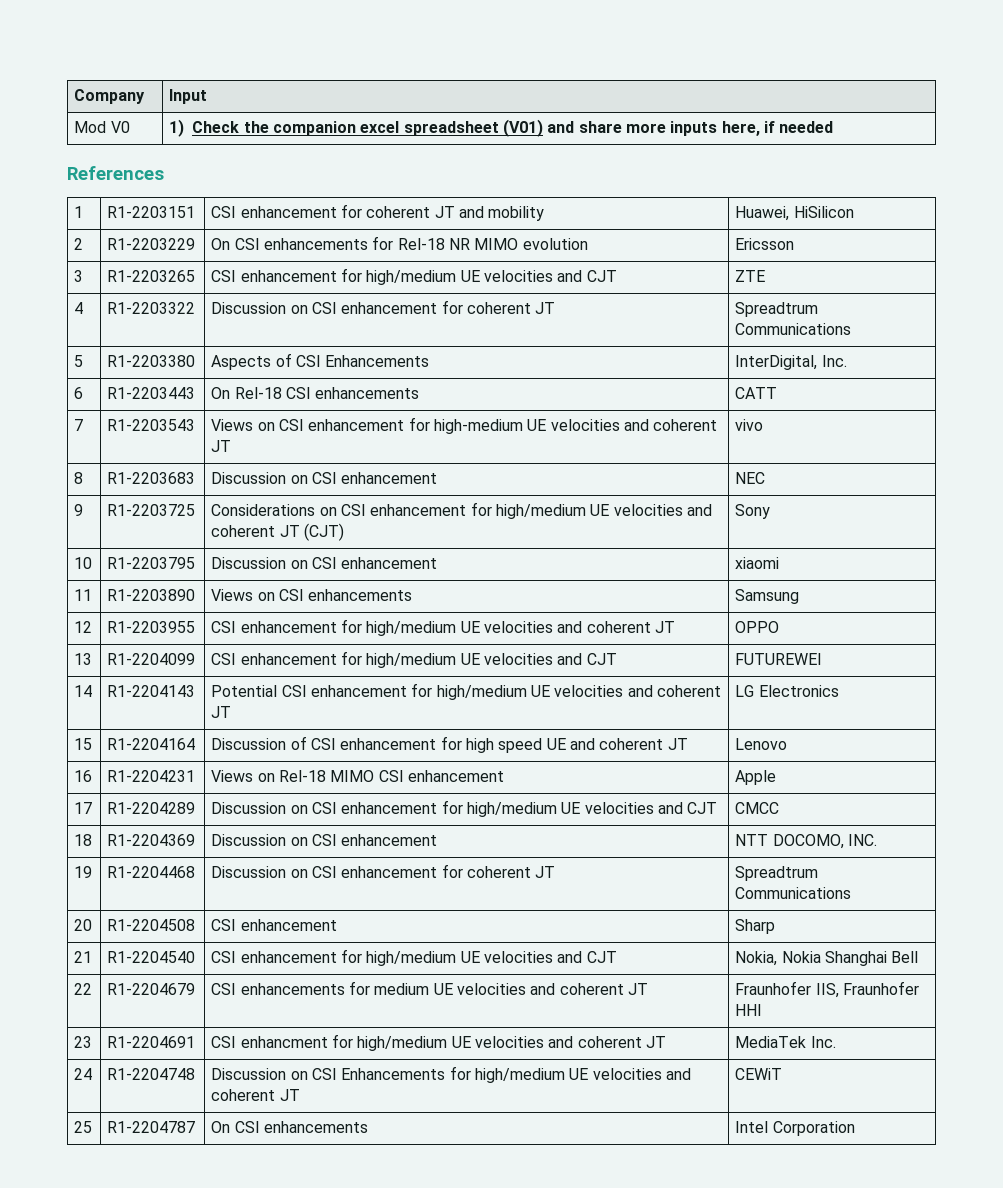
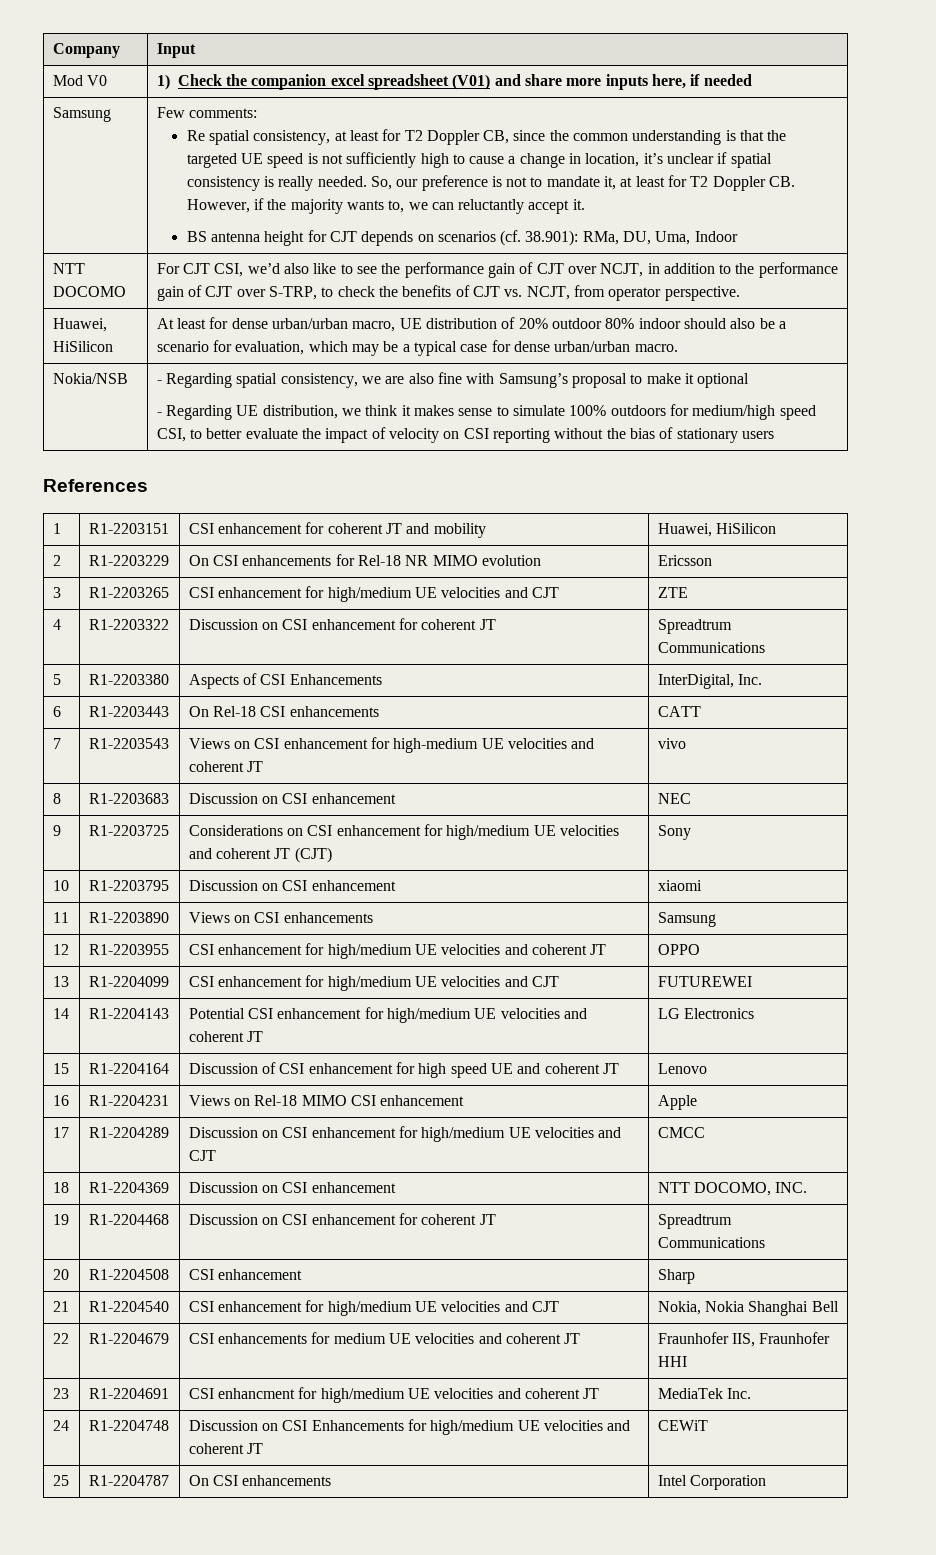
(834, 127) none -> [52,107,111,122] [156,107,258,118] [186,129,787,145] [186,152,772,168] [186,175,796,191] [186,198,585,214] [186,230,738,246] [52,263,85,274] [52,286,126,297] [156,262,838,278] [156,285,740,301] [52,318,107,332] [52,341,113,352] [156,317,786,332] [156,340,678,356] [52,373,128,384] [156,372,750,388] [156,404,816,420] [156,427,774,443] // Samsung | Few comments: // Re spatial consistency, at least for T2 Doppler CB, since the common understanding is that the targeted UE speed is not sufficiently high to cause a change in location, it’s unclear if spatial consistency is really needed. So, our preference is not to mandate it, at least for T2 Doppler CB. However, if the majority wants to, we can reluctantly accept it. // BS antenna height for CJT depends on scenarios (cf. 38.901): RMa, DU, Uma, Indoor // NTT DOCOMO | For CJT CSI, we’d also like to see the performance gain of CJT over NCJT, in addition to the performance gain of CJT over S-TRP, to check the benefits of CJT vs. NCJT, from operator perspective. // Huawei, HiSilicon | At least for dense urban/urban macro, UE distribution of 20% outdoor 80% indoor should also be a scenario for evaluation, which may be a typical case for dense urban/urban macro. // Nokia/NSB | - Regarding spatial consistency, we are also fine with Samsung’s proposal to make it optional // - Regarding UE distribution, we think it makes sense to simulate 100% outdoors for medium/high speed CSI, to better evaluate the impact of velocity on CSI reporting without the bias of stationary users

